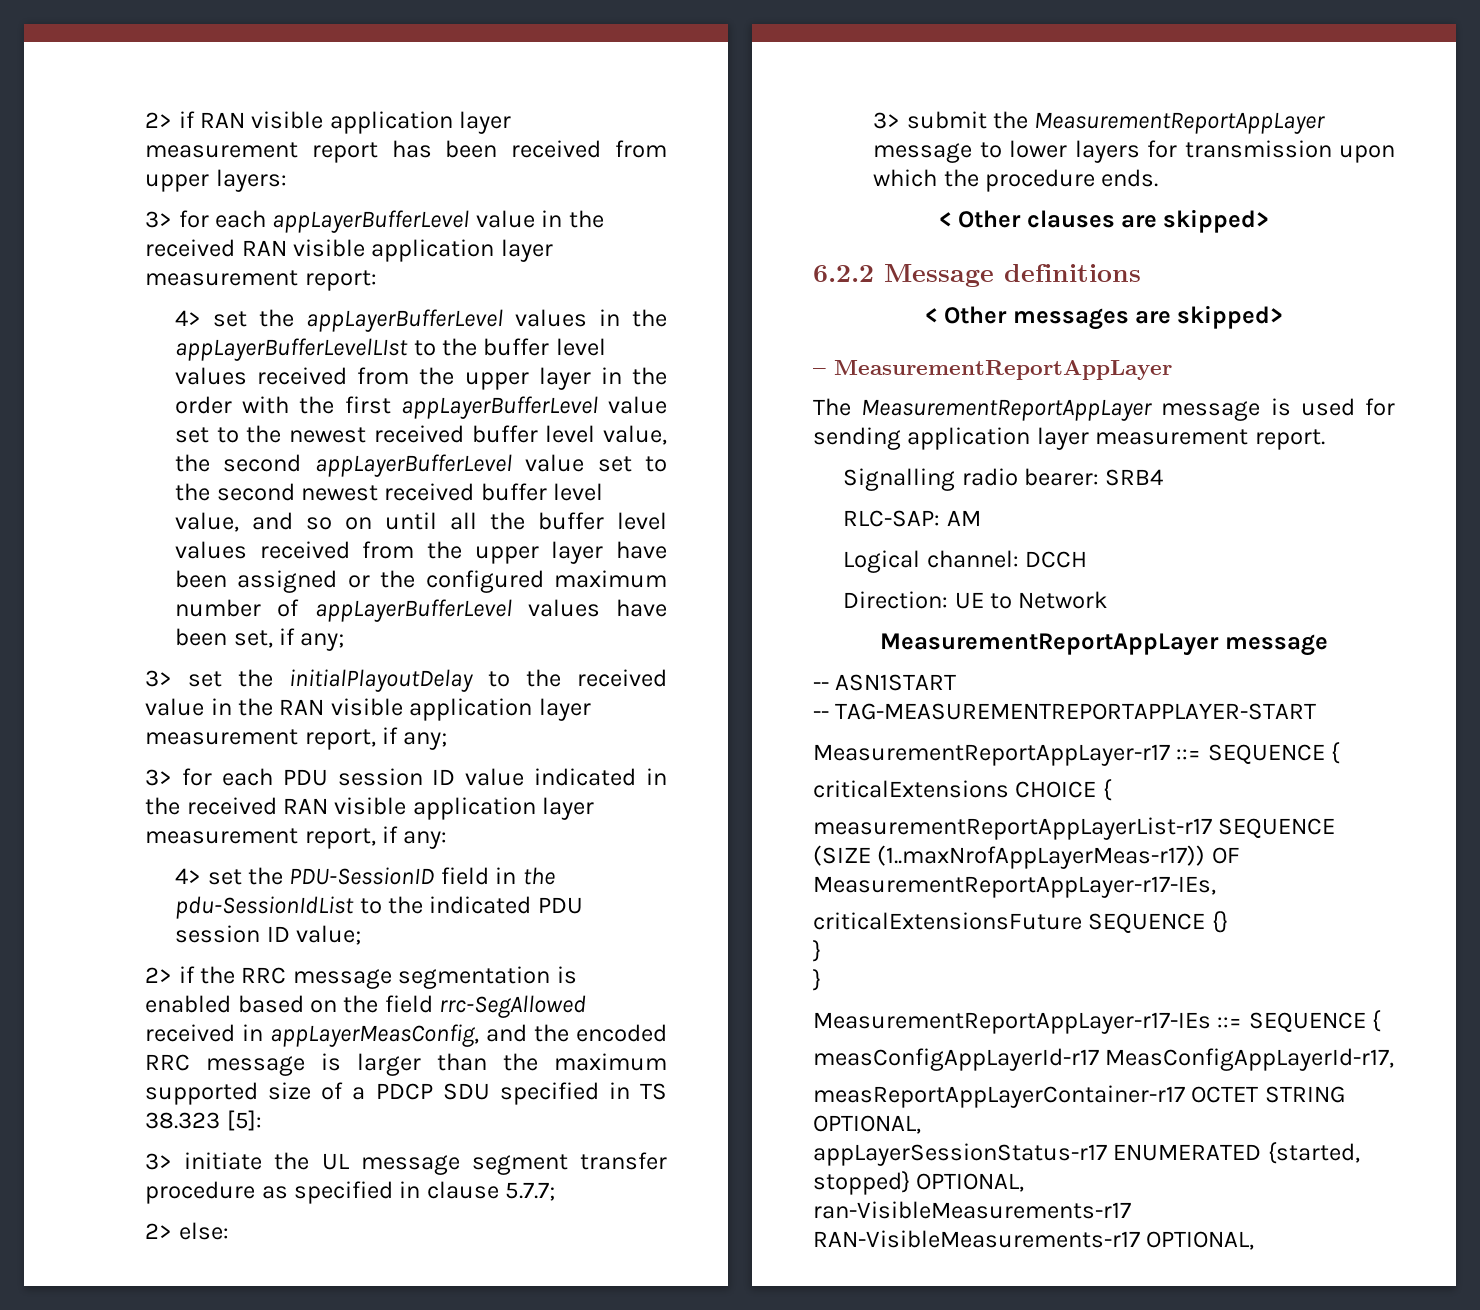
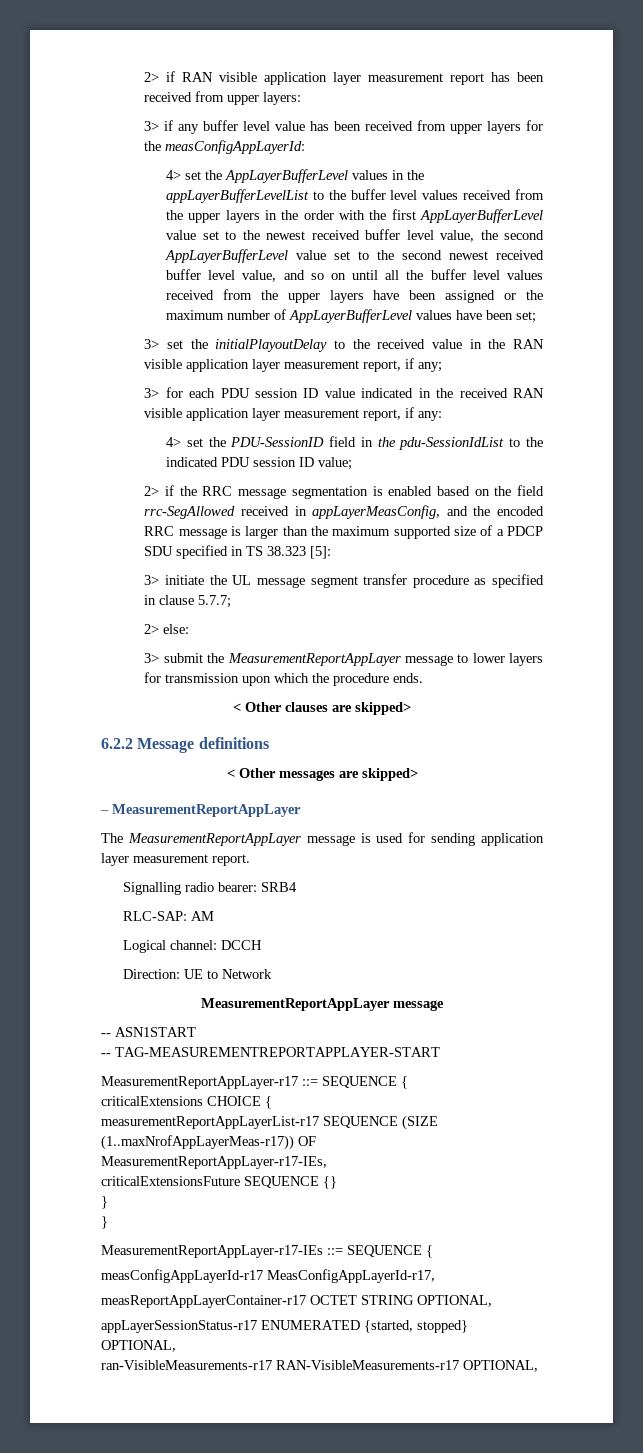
[178,210,604,233] [145,239,553,262] [145,270,377,291] [175,309,504,332] for each appLayerBufferLevel value in the received RAN visible application layer measurement report: // 4> set the appLayerBufferLevel -> [164,120,543,134] [144,140,306,154] [166,169,349,183] if any buffer level value has been received from upper layers for the measConfigAppLayerId: // 4> set the AppLayerBufferLevel
[175,338,409,361] appLayerBufferLevelLIst -> [166,189,310,203] appLayerBufferLevelList
[538,367,591,390] layer -> [225,210,260,223] layers
[400,396,598,419] appLayerBufferLevel -> [420,209,543,223] AppLayerBufferLevel
[314,454,512,477] appLayerBufferLevel -> [165,249,289,263] AppLayerBufferLevel
[551,541,604,564] layer -> [329,290,364,303] layers
[425,570,544,593] configured -> (543, 295) none
[314,599,512,622] appLayerBufferLevel -> [289,309,413,323] AppLayerBufferLevel
[233,628,345,651] set, if any; -> [516,311,537,323] set;

